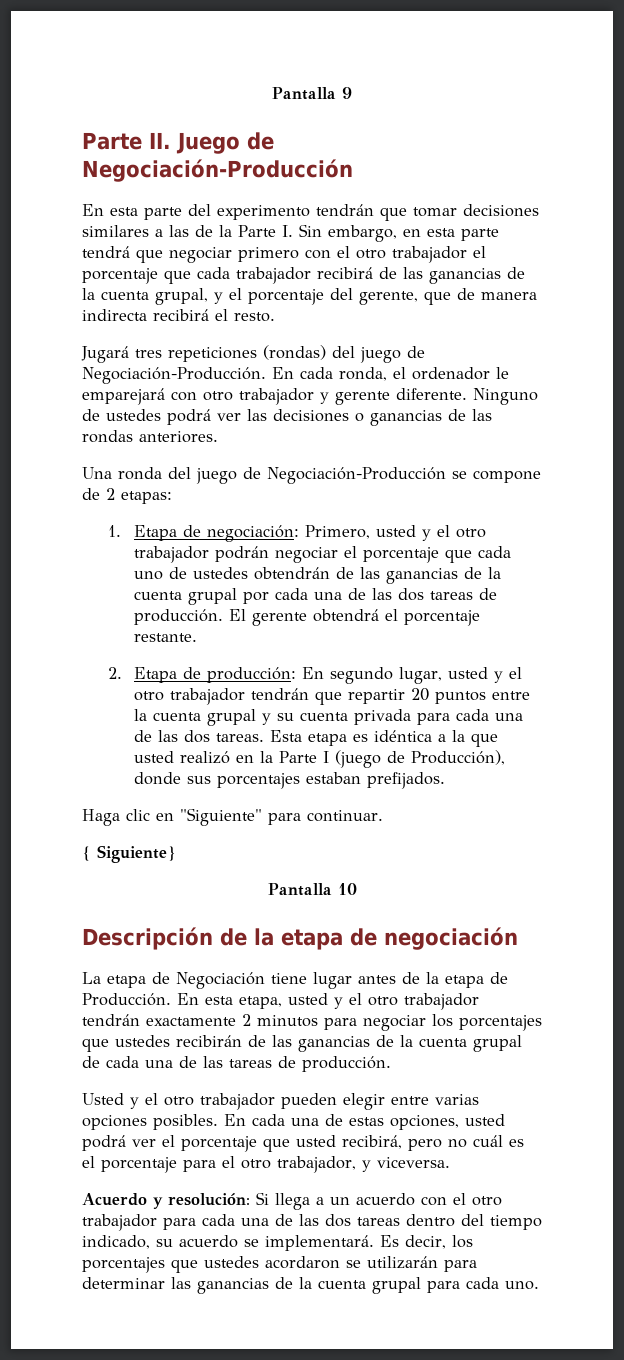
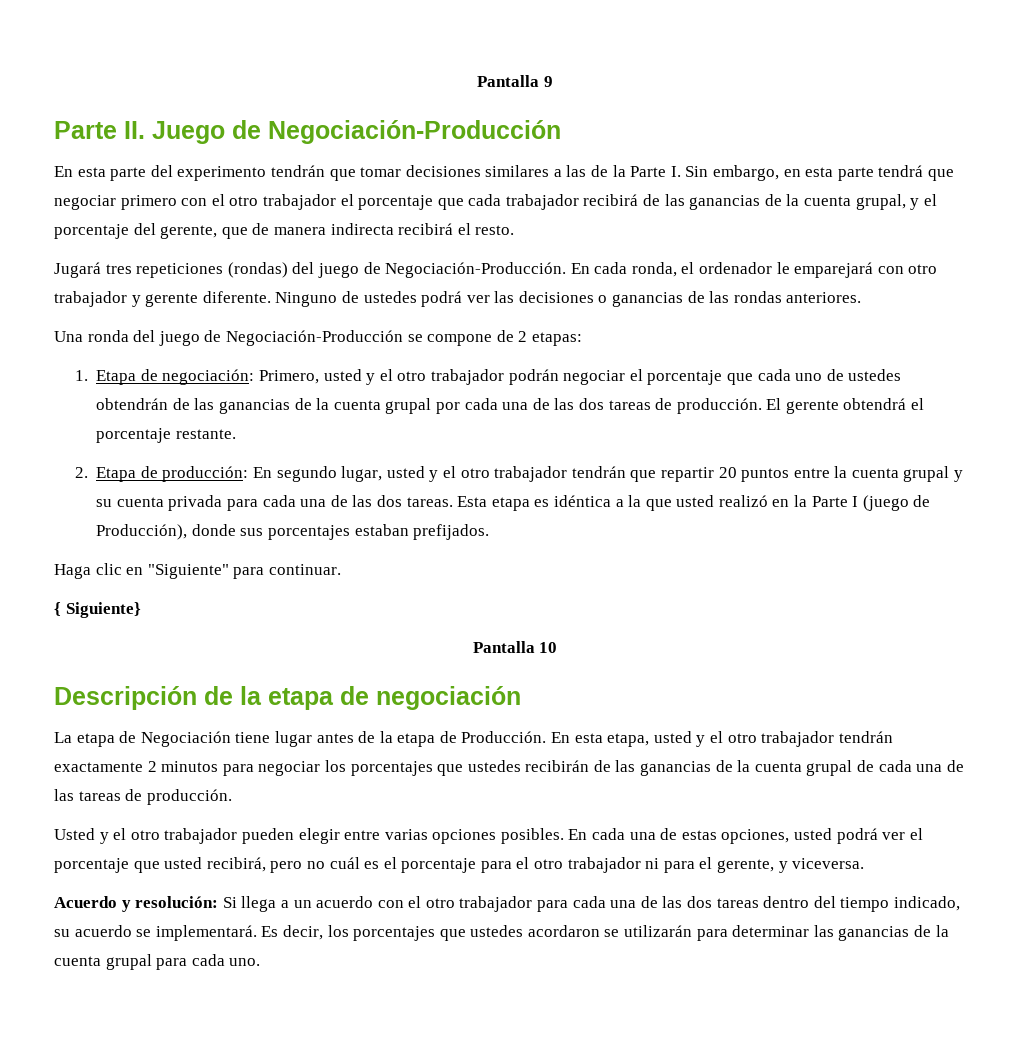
[277,1156,356,1173] trabajador, -> [567,857,775,873] trabajador ni para el gerente,

